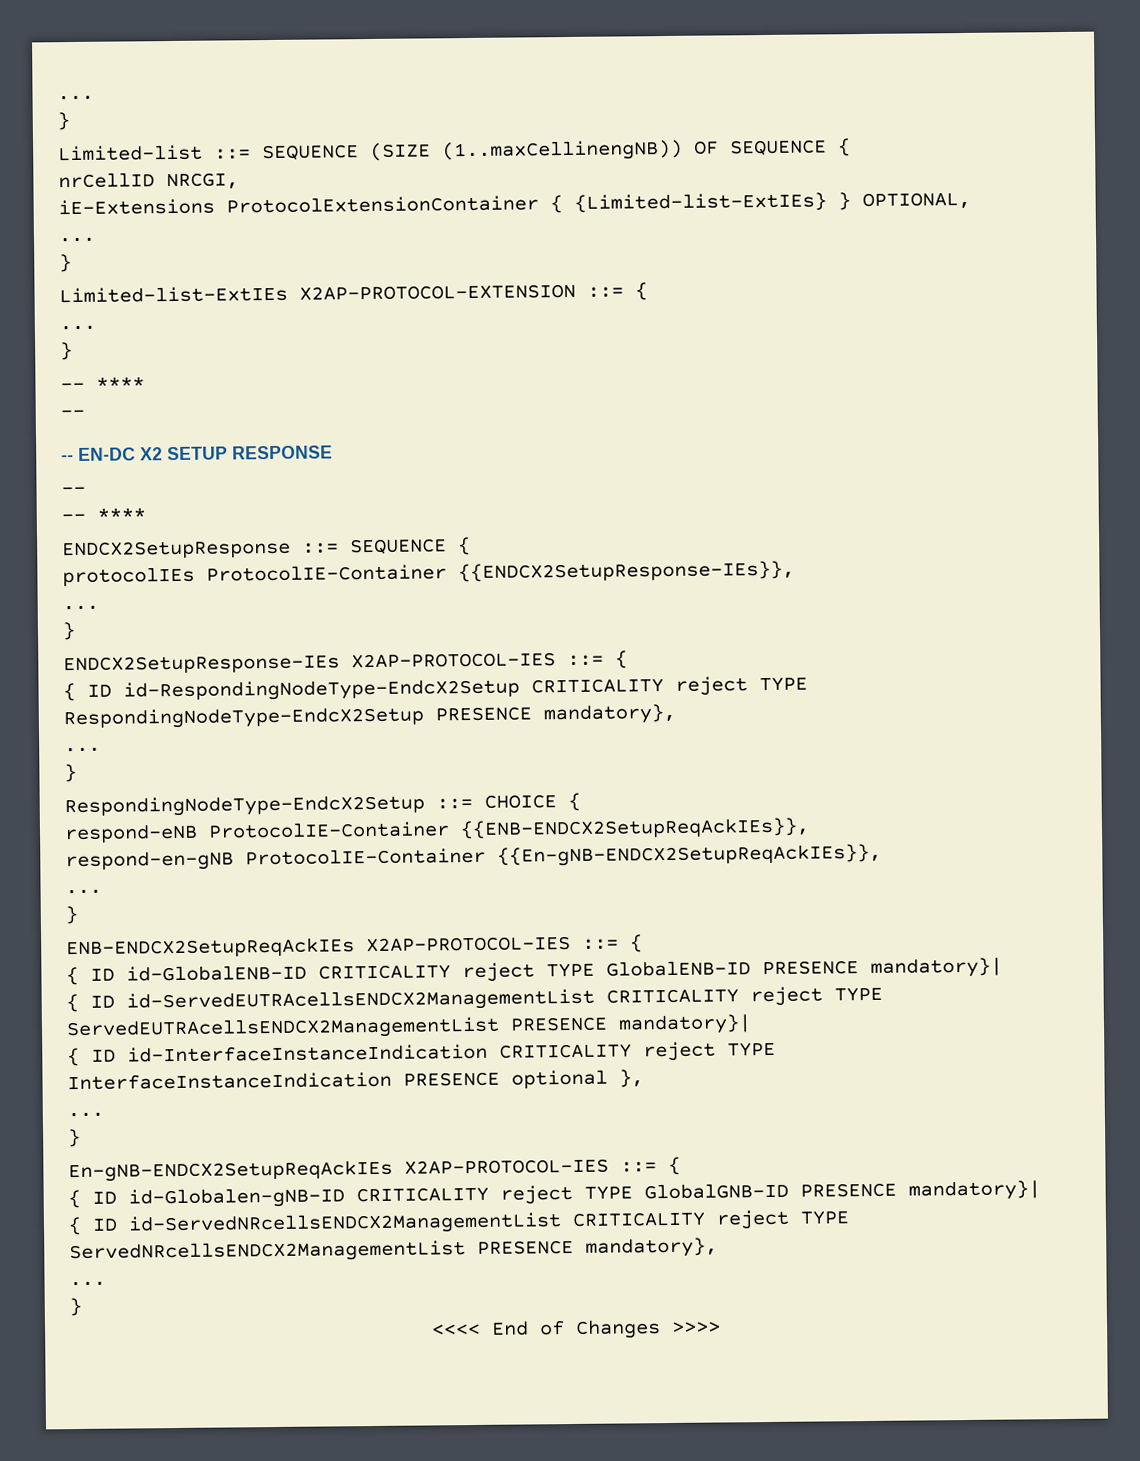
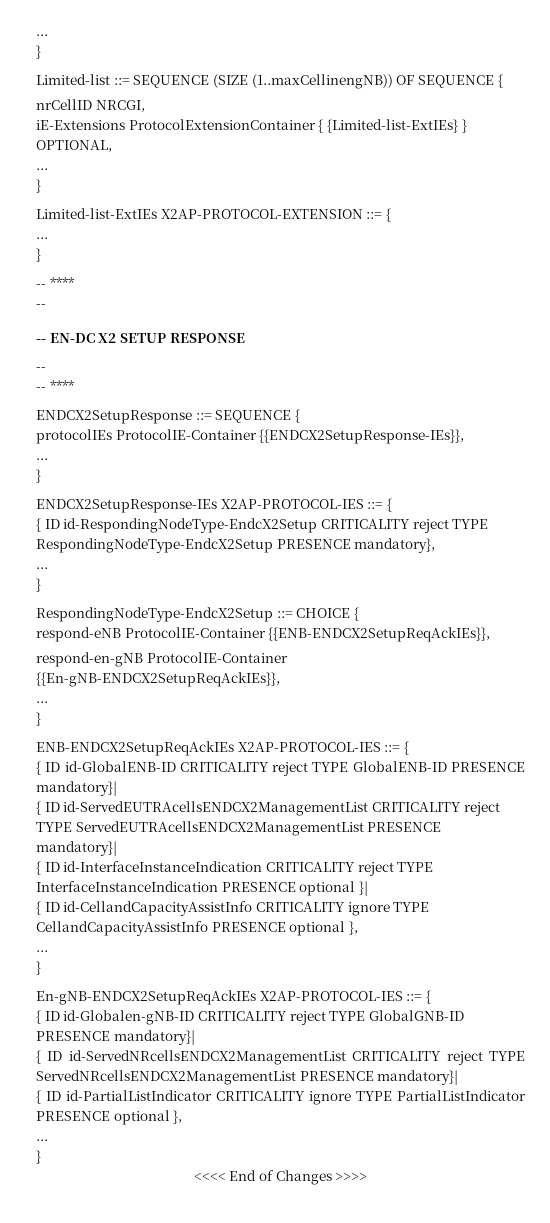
(608, 1079) none -> [358,881,368,896] [36,901,430,916] [36,921,346,936] }| // { ID id-CellandCapacityAssistInfo CRITICALITY ignore TYPE CellandCapacityAssistInfo PRESENCE optional
[585,1237,718,1258] mandatory}, -> [377,1070,459,1085] [36,1090,526,1105] [36,1110,183,1125] mandatory}| // { ID id-PartialListIndicator CRITICALITY ignore TYPE PartialListIndicator PRESENCE optional },

